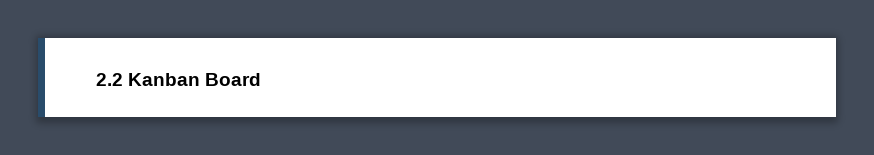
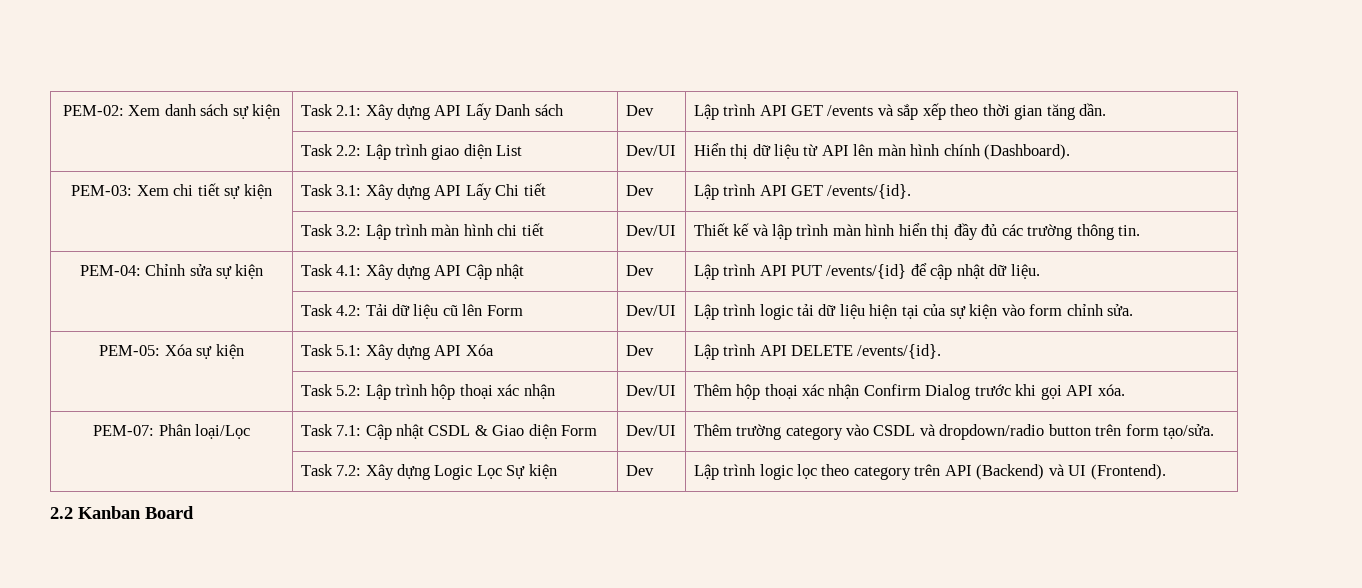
(96, 79) none -> [62,104,281,119] [300,103,564,120] [625,105,654,116] [693,103,1107,120] [300,144,523,160] [625,145,676,156] [693,143,1071,160] [71,183,272,199] [300,183,546,200] [625,185,654,196] [693,184,912,200] [300,223,544,240] [625,225,676,236] [693,223,1141,240] [79,264,264,279] [300,264,525,280] [625,265,654,276] [693,263,1040,280] [300,304,523,319] [625,305,676,316] [693,304,1134,320] [99,344,244,359] [300,344,494,360] [625,345,654,356] [693,344,942,360] [300,384,555,400] [625,385,676,396] [693,384,1125,400] [93,424,250,439] [300,424,598,440] [625,425,676,436] [693,424,1215,440] [300,464,557,480] [625,465,654,476] [693,464,1166,480] PEM-02: Xem danh sách sự kiện | Task 2.1: Xây dựng API Lấy Danh sách | Dev | Lập trình API GET /events và sắp xếp theo thời gian tăng dần. // | Task 2.2: Lập trình giao diện List | Dev/UI | Hiển thị dữ liệu từ API lên màn hình chính (Dashboard). // PEM-03: Xem chi tiết sự kiện | Task 3.1: Xây dựng API Lấy Chi tiết | Dev | Lập trình API GET /events/{id}. // | Task 3.2: Lập trình màn hình chi tiết | Dev/UI | Thiết kế và lập trình màn hình hiển thị đầy đủ các trường thông tin. // PEM-04: Chỉnh sửa sự kiện | Task 4.1: Xây dựng API Cập nhật | Dev | Lập trình API PUT /events/{id} để cập nhật dữ liệu. // | Task 4.2: Tải dữ liệu cũ lên Form | Dev/UI | Lập trình logic tải dữ liệu hiện tại của sự kiện vào form chỉnh sửa. // PEM-05: Xóa sự kiện | Task 5.1: Xây dựng API Xóa | Dev | Lập trình API DELETE /events/{id}. // | Task 5.2: Lập trình hộp thoại xác nhận | Dev/UI | Thêm hộp thoại xác nhận Confirm Dialog trước khi gọi API xóa. // PEM-07: Phân loại/Lọc | Task 7.1: Cập nhật CSDL & Giao diện Form | Dev/UI | Thêm trường category vào CSDL và dropdown/radio button trên form tạo/sửa. // | Task 7.2: Xây dựng Logic Lọc Sự kiện | Dev | Lập trình logic lọc theo category trên API (Backend) và UI (Frontend). //

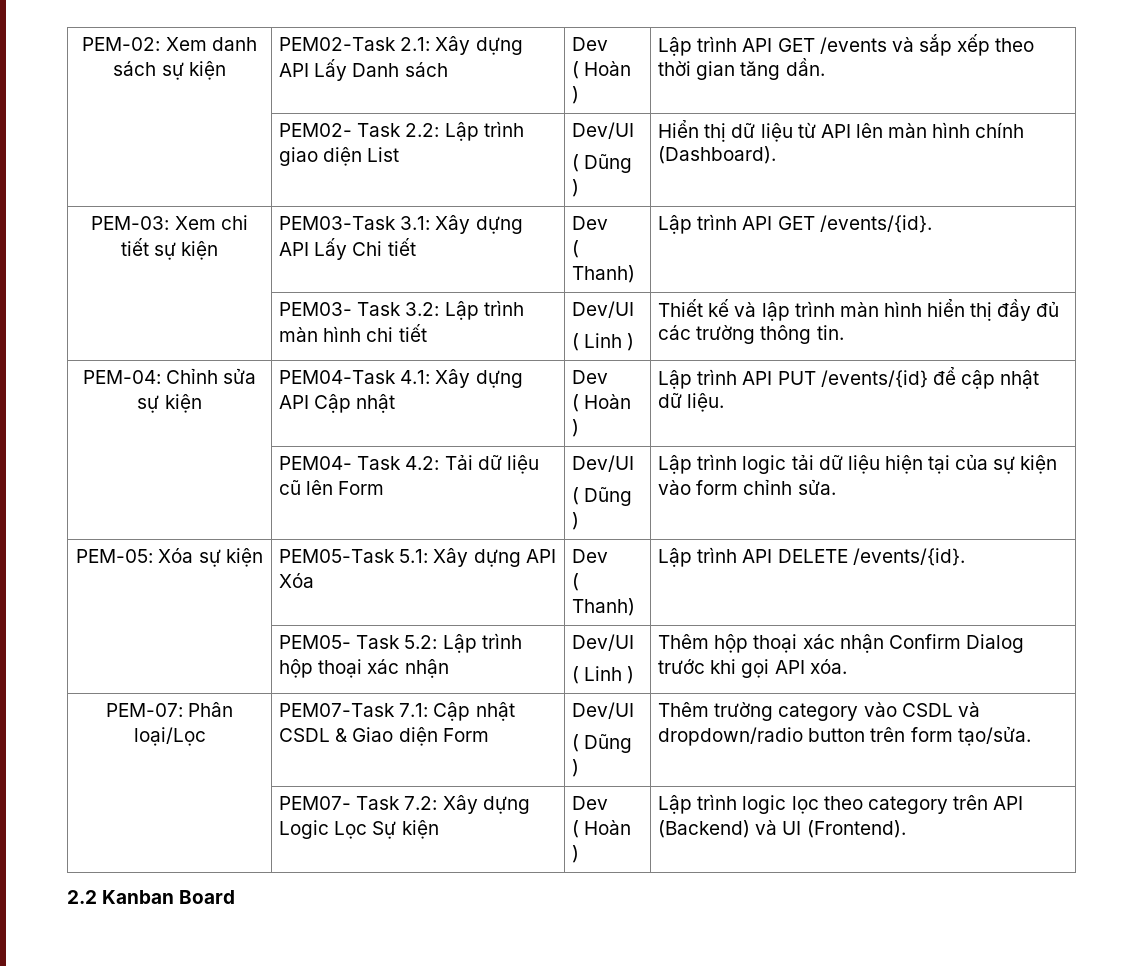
[300,104,333,116] Task -> [279,37,397,51] PEM02-Task
(654, 110) none -> [572,61,632,79] [572,86,580,104] // ( Hoàn )
(1107, 109) none -> [279,123,353,137] PEM02-
(676, 150) none -> [572,154,633,173] [572,179,580,197] // ( Dũng )
[300,184,333,196] Task -> [279,216,397,230] PEM03-Task
(654, 190) none -> [572,240,580,258] [572,265,636,283] // ( Thanh)
(912, 191) none -> [279,302,353,316] PEM03-
(676, 230) none -> [572,333,635,351] // ( Linh )
[300,264,333,276] Task -> [279,370,397,384] PEM04-Task
(654, 270) none -> [572,394,632,412] [572,419,580,437] // ( Hoàn )
(1040, 271) none -> [279,456,353,470] PEM04-
(676, 310) none -> [572,487,633,506] [572,512,580,530] // ( Dũng )
[300,344,333,356] Task -> [279,549,396,563] PEM05-Task
(654, 350) none -> [572,573,580,591] [572,598,636,616] // ( Thanh)
(942, 351) none -> [279,635,352,649] PEM05-
(676, 390) none -> [572,666,635,684] // ( Linh )
[300,424,333,436] Task -> [279,703,396,717] PEM07-Task
(676, 430) none -> [572,734,633,753] [572,759,580,777] // ( Dũng )
(1215, 431) none -> [279,796,352,810] PEM07-
(654, 470) none -> [572,820,632,838] [572,845,580,863] // ( Hoàn )

